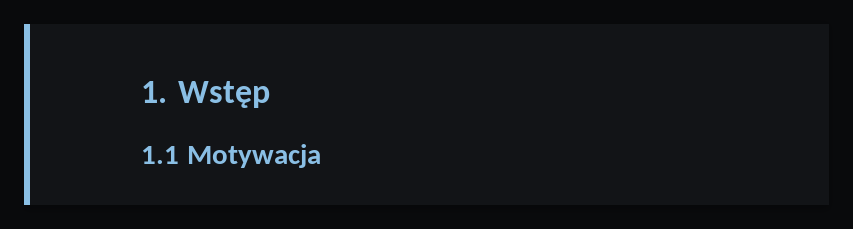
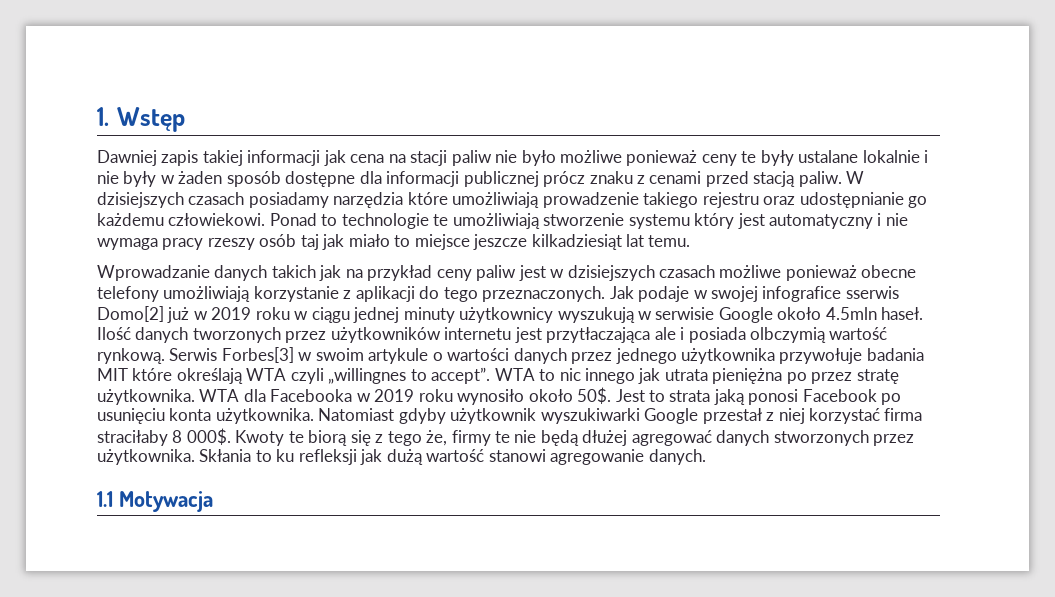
(270, 94) none -> [97,150,929,166] [97,171,865,187] [97,192,928,208] [97,213,908,229] [97,234,691,250] [97,265,917,281] [97,286,899,302] [97,306,924,323] [97,327,888,343] [97,347,924,364] [97,367,899,384] [97,387,902,405] [97,408,923,424] [97,428,915,446] [97,449,706,465] // Dawniej zapis takiej informacji jak cena na stacji paliw nie było możliwe ponieważ ceny te były ustalane lokalnie i nie były w żaden sposób dostępne dla informacji publicznej prócz znaku z cenami przed stacją paliw. W dzisiejszych czasach posiadamy narzędzia które umożliwiają prowadzenie takiego rejestru oraz udostępnianie go każdemu człowiekowi. Ponad to technologie te umożliwiają stworzenie systemu który jest automatyczny i nie wymaga pracy rzeszy osób taj jak miało to miejsce jeszcze kilkadziesiąt lat temu. // Wprowadzanie danych takich jak na przykład ceny paliw jest w dzisiejszych czasach możliwe ponieważ obecne telefony umożliwiają korzystanie z aplikacji do tego przeznaczonych. Jak podaje w swojej infografice sserwis Domo[2] już w 2019 roku w ciągu jednej minuty użytkownicy wyszukują w serwisie Google około 4.5mln haseł. Ilość danych tworzonych przez użytkowników internetu jest przytłaczająca ale i posiada olbczymią wartość rynkową. Serwis Forbes[3] w swoim artykule o wartości danych przez jednego użytkownika przywołuje badania MIT które określają WTA czyli „willingnes to accept”. WTA to nic innego jak utrata pieniężna po przez stratę użytkownika. WTA dla Facebooka w 2019 roku wynosiło około 50$. Jest to strata jaką ponosi Facebook po usunięciu konta użytkownika. Natomiast gdyby użytkownik wyszukiwarki Google przestał z niej korzystać firma straciłaby 8 000$. Kwoty te biorą się z tego że, firmy te nie będą dłużej agregować danych stworzonych przez użytkownika. Skłania to ku refleksji jak dużą wartość stanowi agregowanie danych.

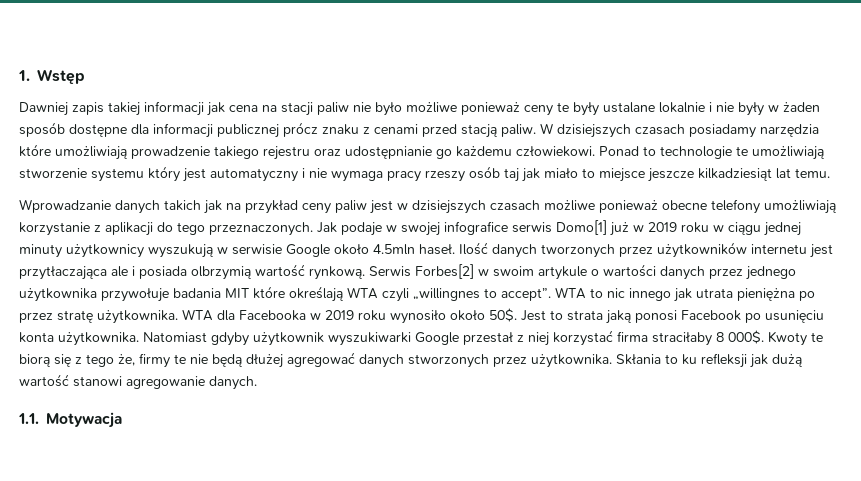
[845,286,899,299] [97,306,164,322] sserwis Domo[2] -> [512,220,607,235] serwis Domo[1]
[750,327,827,343] olbczymią -> [191,266,252,280] olbrzymią
[221,347,294,363] Forbes[3] -> [415,264,474,279] Forbes[2]
[97,491,113,507] 1.1 -> [18,413,39,424] 1.1.

